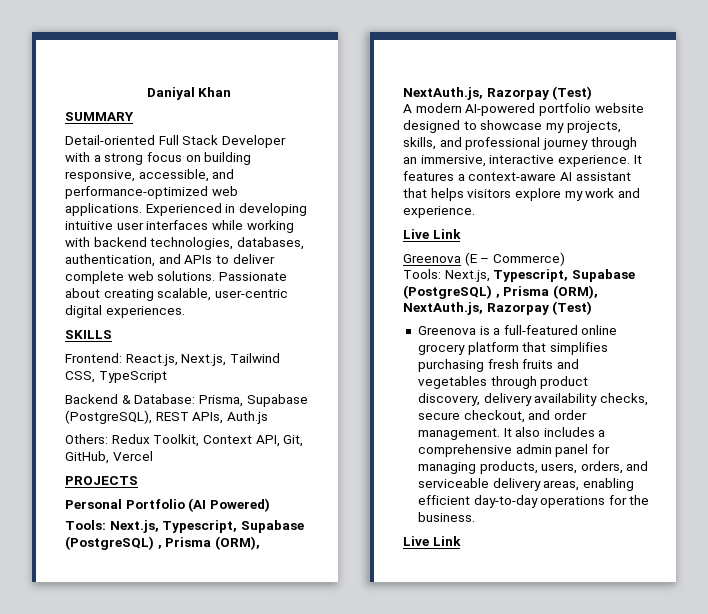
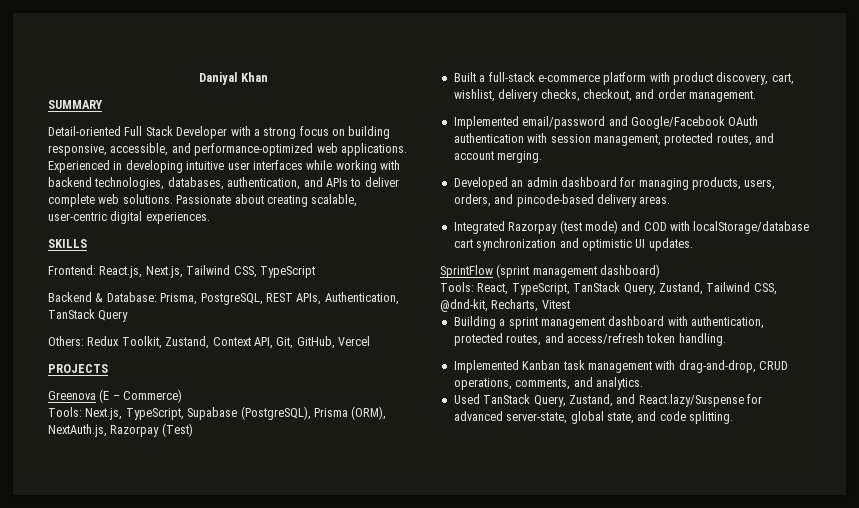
[246,394,308,407] [65,410,268,424] Supabase (PostgreSQL), REST APIs, Auth.js -> [200,292,399,305] [48,309,129,322] PostgreSQL, REST APIs, Authentication, TanStack Query
(200, 440) none -> [165,336,210,349] Zustand,
[65,498,270,512] [65,520,304,533] [65,536,260,550] [403,86,593,100] [403,103,644,116] [403,120,621,133] [403,137,637,150] [403,155,642,167] [403,171,631,181] [403,188,640,201] [403,206,475,218] [403,229,461,239] // Personal Portfolio (AI Powered) // Tools: Next.js, Typescript, Supabase (PostgreSQL) , Prisma (ORM), NextAuth.js, Razorpay (Test) // A modern AI-powered portfolio website designed to showcase my projects, skills, and professional journey through an immersive, interactive experience. It features a context-aware AI assistant that helps visitors explore my work and experience. // Live Link -> (108, 368) none
[493,269,635,282] [403,285,598,299] [403,301,593,315] [417,325,618,335] [417,342,608,355] [417,359,579,372] [417,376,589,389] [417,393,648,406] [417,410,587,423] [417,427,606,440] [417,444,589,457] Typescript, Supabase (PostgreSQL) , Prisma (ORM), NextAuth.js, Razorpay (Test) // Greenova is a full-featured online grocery platform that simplifies purchasing fresh fruits and vegetables through product discovery, delivery availability checks, secure checkout, and order management. It also includes a comprehensive admin panel -> [125,406,387,420] [48,423,193,437] [453,72,794,85] [453,89,756,102] [453,116,759,129] [453,133,774,146] [453,151,543,163] [453,177,617,190] TypeScript, Supabase (PostgreSQL), Prisma (ORM), NextAuth.js, Razorpay (Test) // Built a full-stack e-commerce platform with product discovery, cart, wishlist, delivery checks, checkout, and order management. // Implemented email/password and Google/Facebook OAuth authentication with session management, protected routes, and account merging. // Developed an admin dashboard
[417,478,634,491] [417,495,650,508] [417,512,475,522] [403,536,461,546] serviceable delivery areas, enabling efficient day-to-day operations for the business. // Live Link -> [516,194,671,207] [453,220,810,234] [453,238,693,251] [440,264,661,278] [440,282,777,295] [440,299,570,312] [453,316,764,329] [453,333,726,346] [453,360,788,373] [453,377,643,390] [453,394,762,407] [453,411,733,424] pincode-based delivery areas. // Integrated Razorpay (test mode) and COD with localStorage/database cart synchronization and optimistic UI updates. // SprintFlow (sprint management dashboard) // Tools: React, TypeScript, TanStack Query, Zustand, Tailwind CSS, @dnd-kit, Recharts, Vitest // Building a sprint management dashboard with authentication, protected routes, and access/refresh token handling. // Implemented Kanban task management with drag-and-drop, CRUD operations, comments, and analytics. // Used TanStack Query, Zustand, and React.lazy/Suspense for advanced server-state, global state, and code splitting.

